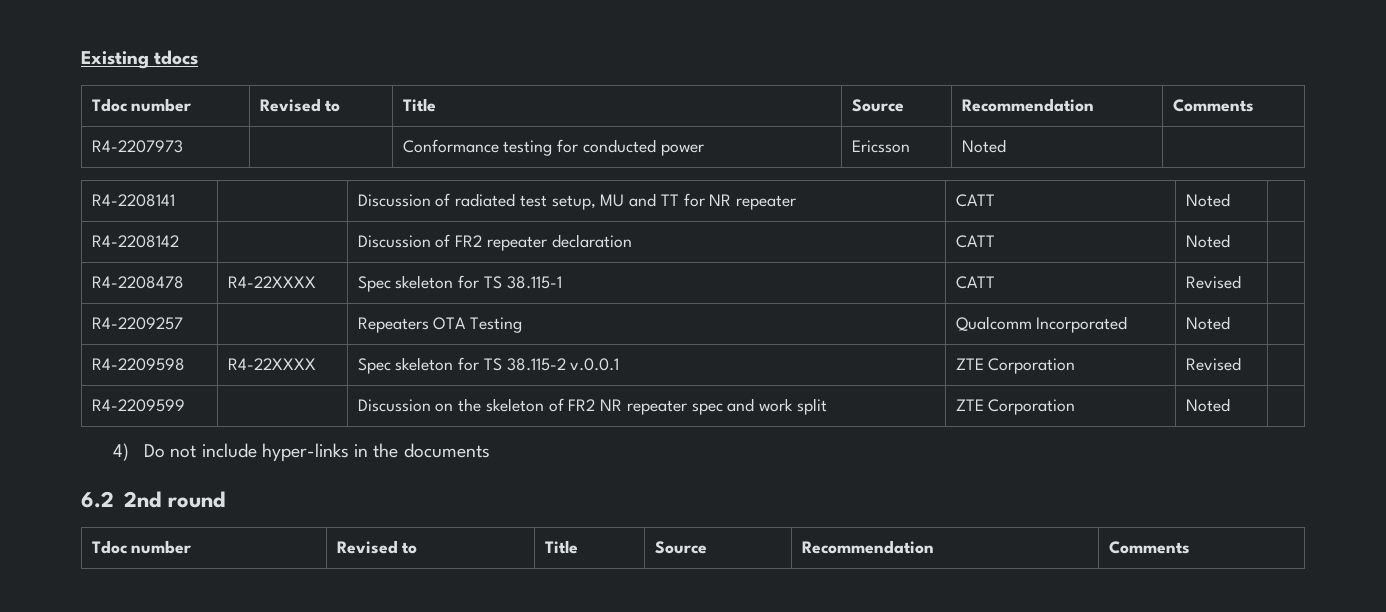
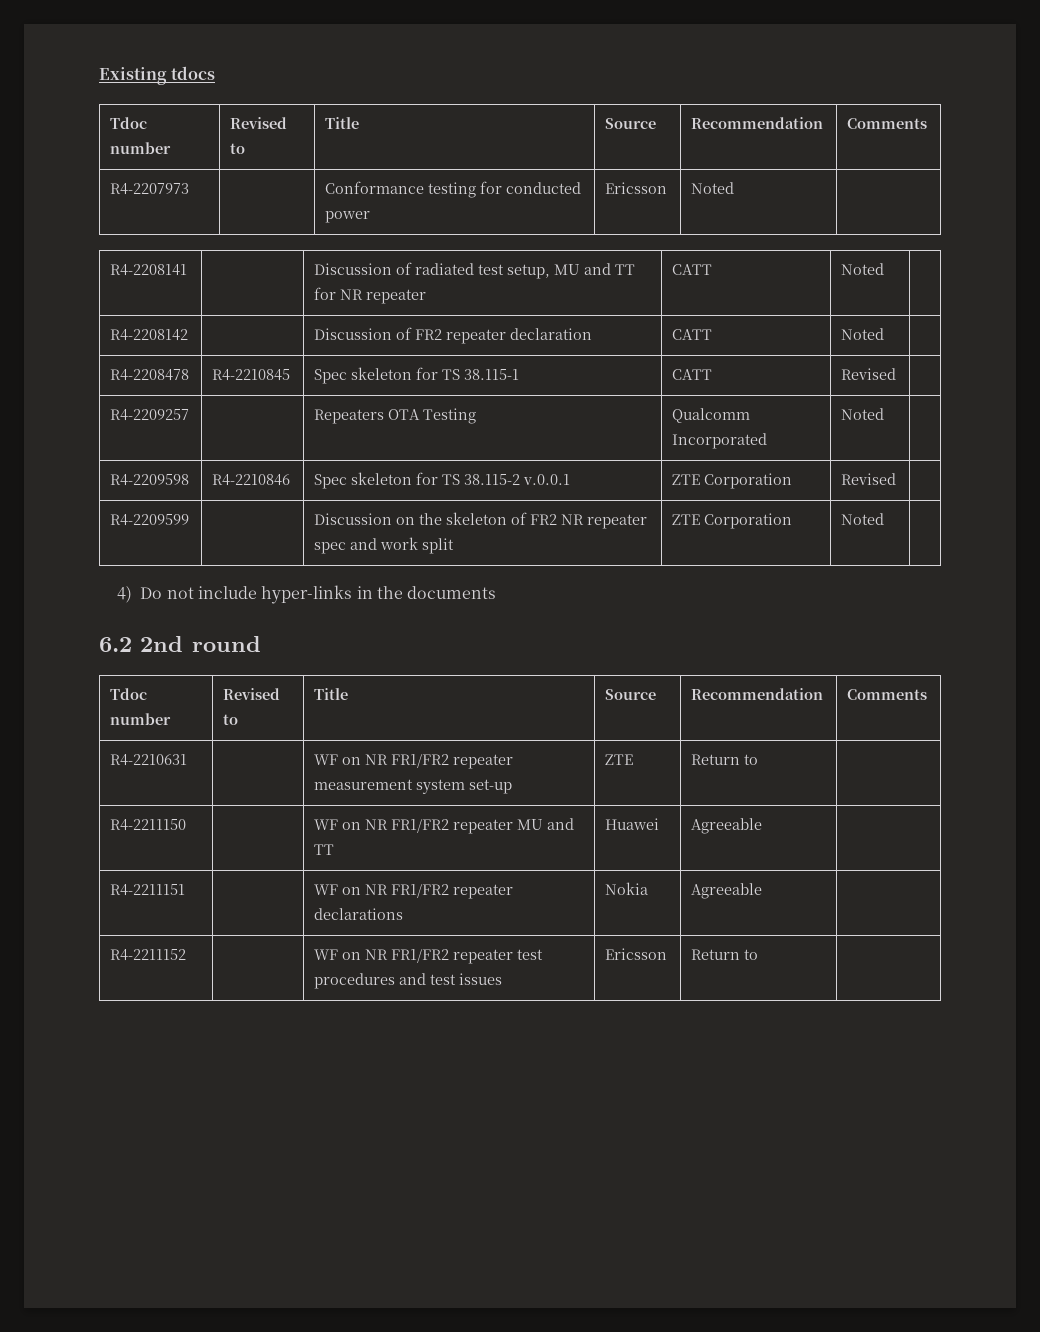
[227,276,316,288] R4-22XXXX -> [212,369,291,381] R4-2210845
[227,358,316,370] R4-22XXXX -> [212,474,291,486] R4-2210846
(1190, 547) none -> [110,754,188,766] [314,754,514,769] [314,779,513,794] [605,754,634,765] [691,754,759,765] [110,819,187,831] [314,818,575,834] [314,844,335,855] [605,818,660,830] [691,818,763,834] [110,884,186,896] [314,884,514,899] [314,908,404,920] [605,882,649,895] [691,883,763,899] [110,949,187,961] [314,949,544,964] [314,973,503,989] [605,948,668,960] [691,949,759,960] // R4-2210631 | | WF on NR FR1/FR2 repeater measurement system set-up | ZTE | Return to | // R4-2211150 | | WF on NR FR1/FR2 repeater MU and TT | Huawei | Agreeable | // R4-2211151 | | WF on NR FR1/FR2 repeater declarations | Nokia | Agreeable | // R4-2211152 | | WF on NR FR1/FR2 repeater test procedures and test issues | Ericsson | Return to |

